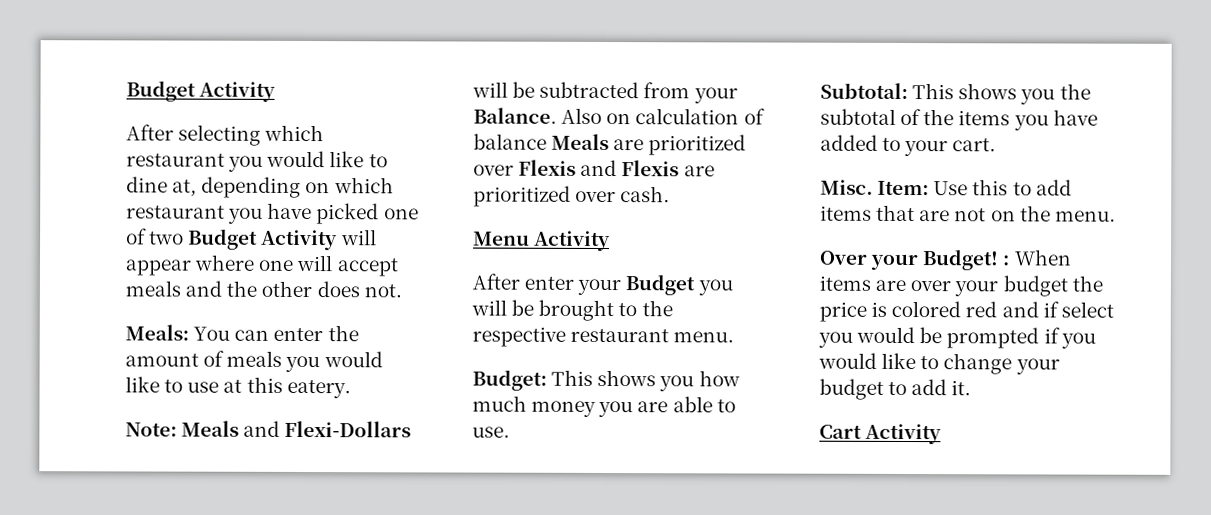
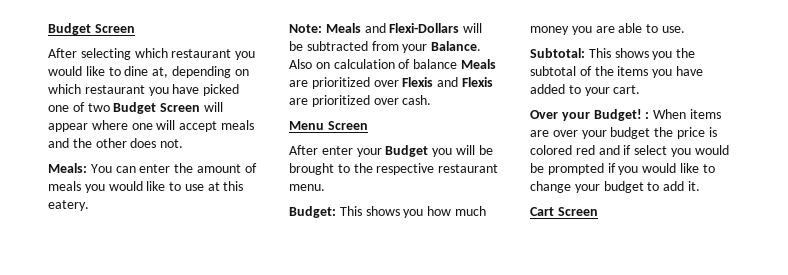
[126,80,277,102] Budget Activity -> [48,23,135,35] Budget Screen
[261,229,339,251] Activity -> [160,103,201,112] Screen
[534,230,612,252] Activity -> [327,121,368,130] Screen
[820,179,1072,196] [820,204,1116,222] // Misc. Item: Use this to add items that are not on the menu. -> (641, 89) none
[865,423,943,445] Activity -> [557,207,598,216] Screen

